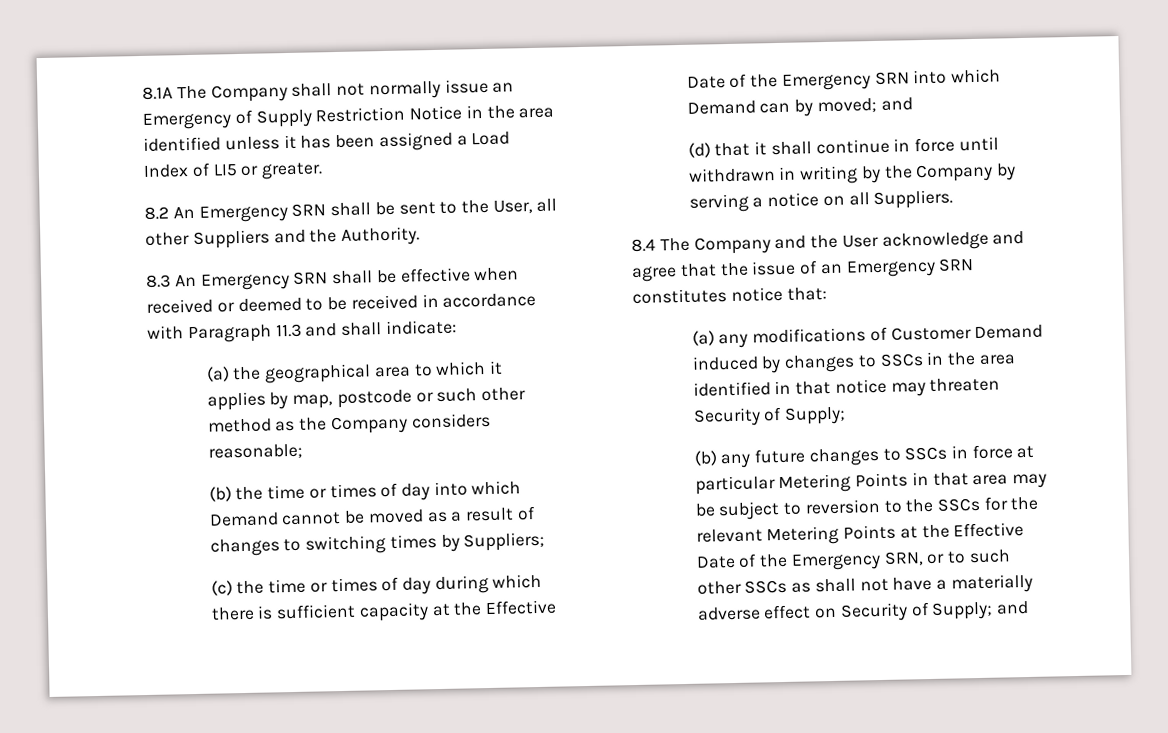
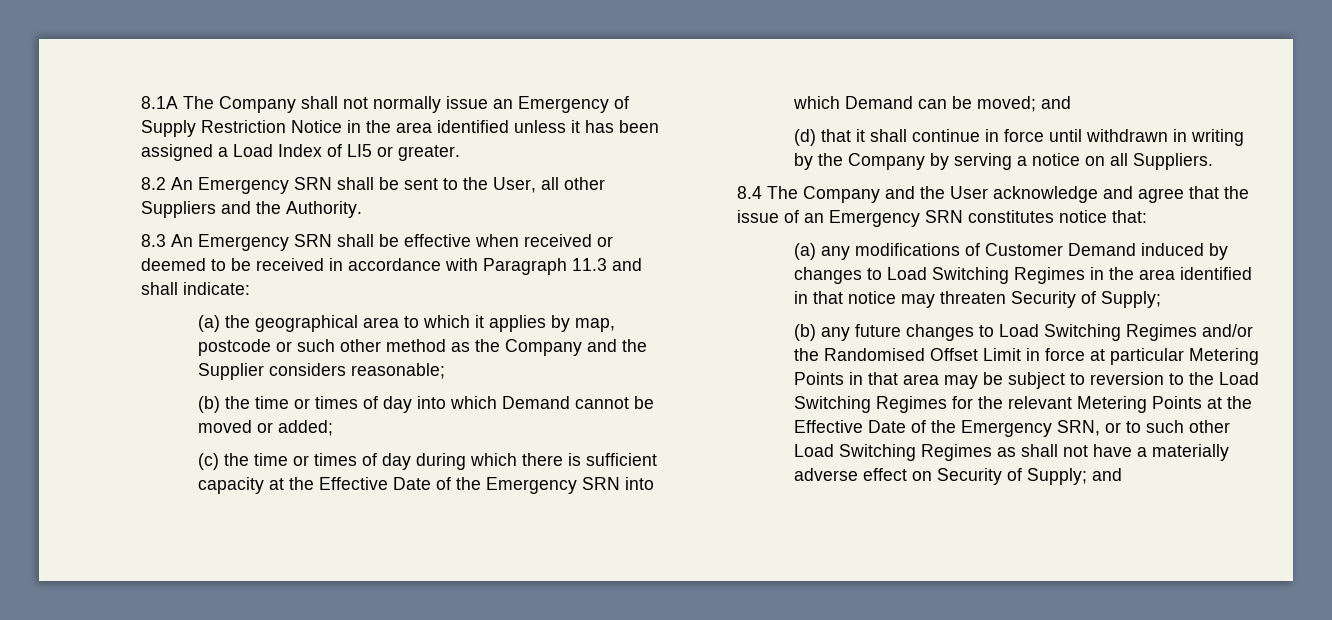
(408, 425) none -> [587,339,648,352] [198,363,265,380] and the Supplier
[426,506,536,523] [209,531,546,557] as a result of changes to switching times by Suppliers; -> [257,420,334,436] or added;
[794,99,814,117] by -> [952,96,973,109] be
[879,353,924,367] SSCs -> [887,267,1086,284] Load Switching Regimes
[904,446,948,461] SSCs -> [999,324,1254,341] [794,348,1022,361] Load Switching Regimes and/or the Randomised Offset Limit
[937,497,982,512] SSCs -> [1219,372,1260,385] [794,396,948,413] Load Switching Regimes
[744,579,788,594] SSCs -> [794,444,993,461] Load Switching Regimes

